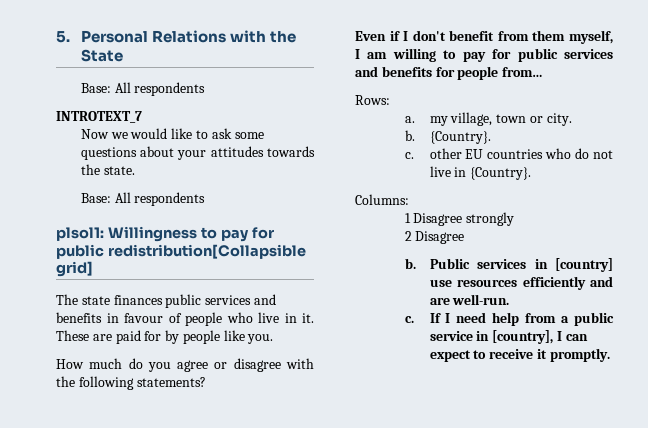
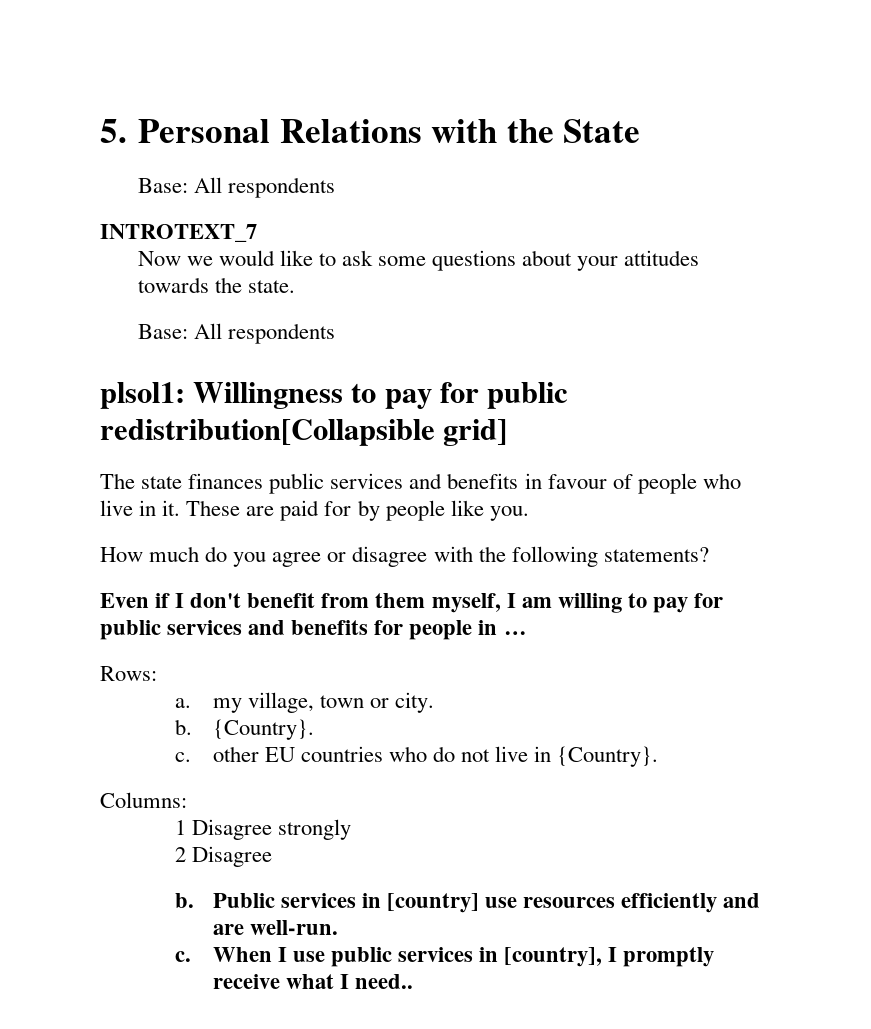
[502,67,544,77] from… -> [478,620,527,635] in …
[429,312,614,326] [429,330,588,344] [429,348,610,362] If I need help from a public service in [country], I can expect to receive it promptly. -> [212,947,715,967] [212,974,414,989] When I use public services in [country], I promptly receive what I need..

